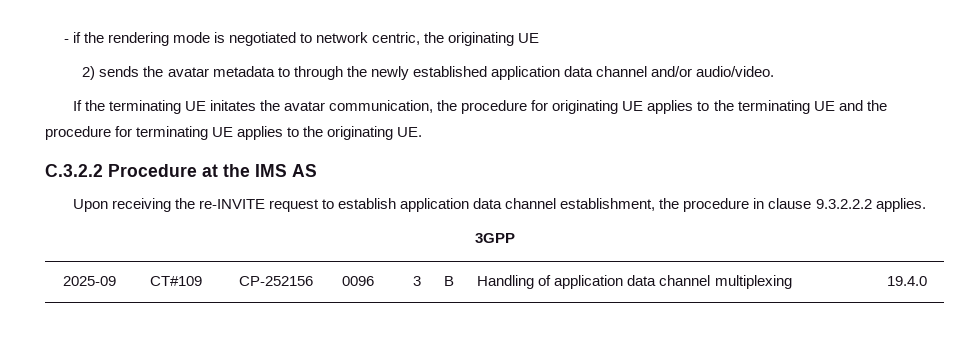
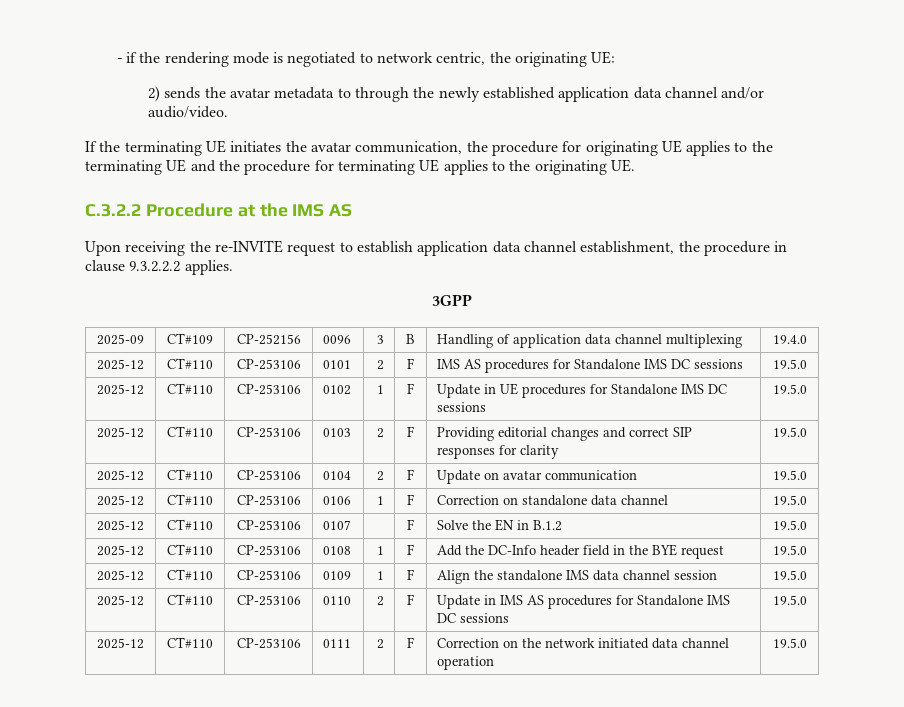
[518,33,540,43] UE -> [591,51,616,64] UE:
[209,100,256,111] initates -> [230,141,282,152] initiates
(927, 281) none -> [97,359,144,370] [167,358,213,369] [236,359,301,370] [323,360,352,369] [376,360,384,370] [407,358,414,369] [437,359,744,373] [772,359,807,369] [97,384,144,395] [167,383,213,394] [236,384,301,395] [323,385,352,395] [376,385,384,394] [407,383,414,394] [437,383,728,398] [437,402,487,412] [772,384,807,394] [97,427,144,438] [167,426,213,437] [236,427,301,438] [323,428,352,437] [376,428,384,438] [407,426,414,437] [437,427,693,441] [437,445,560,459] [772,427,807,437] [97,470,144,481] [167,469,213,480] [236,470,301,481] [323,471,352,480] [376,471,384,481] [407,469,414,480] [437,470,638,484] [772,470,807,480] [97,495,144,506] [167,494,213,505] [236,495,301,506] [323,496,352,505] [376,496,384,505] [407,494,414,505] [437,495,669,506] [772,495,807,505] [97,520,144,531] [167,519,213,530] [236,520,301,531] [323,520,352,530] [407,519,414,530] [437,519,563,531] [772,520,807,530] [97,545,144,556] [167,544,213,555] [236,545,301,556] [323,546,352,555] [376,546,384,555] [407,544,414,555] [437,544,725,559] [772,545,807,555] [97,570,144,581] [167,569,213,580] [236,570,301,581] [323,571,352,580] [376,571,384,580] [407,569,414,580] [437,570,718,584] [772,570,807,580] [97,595,144,606] [167,594,213,605] [236,595,301,606] [323,596,352,605] [376,596,384,606] [407,594,414,605] [437,595,731,609] [437,613,510,623] [772,595,807,605] [97,638,144,649] [167,637,213,648] [236,638,301,649] [323,639,352,648] [376,639,384,649] [407,637,414,648] [437,638,730,649] [437,656,495,670] [772,638,807,648] // 2025-12 | CT#110 | CP-253106 | 0101 | 2 | F | IMS AS procedures for Standalone IMS DC sessions | 19.5.0 // 2025-12 | CT#110 | CP-253106 | 0102 | 1 | F | Update in UE procedures for Standalone IMS DC sessions | 19.5.0 // 2025-12 | CT#110 | CP-253106 | 0103 | 2 | F | Providing editorial changes and correct SIP responses for clarity | 19.5.0 // 2025-12 | CT#110 | CP-253106 | 0104 | 2 | F | Update on avatar communication | 19.5.0 // 2025-12 | CT#110 | CP-253106 | 0106 | 1 | F | Correction on standalone data channel | 19.5.0 // 2025-12 | CT#110 | CP-253106 | 0107 | | F | Solve the EN in B.1.2 | 19.5.0 // 2025-12 | CT#110 | CP-253106 | 0108 | 1 | F | Add the DC-Info header field in the BYE request | 19.5.0 // 2025-12 | CT#110 | CP-253106 | 0109 | 1 | F | Align the standalone IMS data channel session | 19.5.0 // 2025-12 | CT#110 | CP-253106 | 0110 | 2 | F | Update in IMS AS procedures for Standalone IMS DC sessions | 19.5.0 // 2025-12 | CT#110 | CP-253106 | 0111 | 2 | F | Correction on the network initiated data channel operation | 19.5.0

